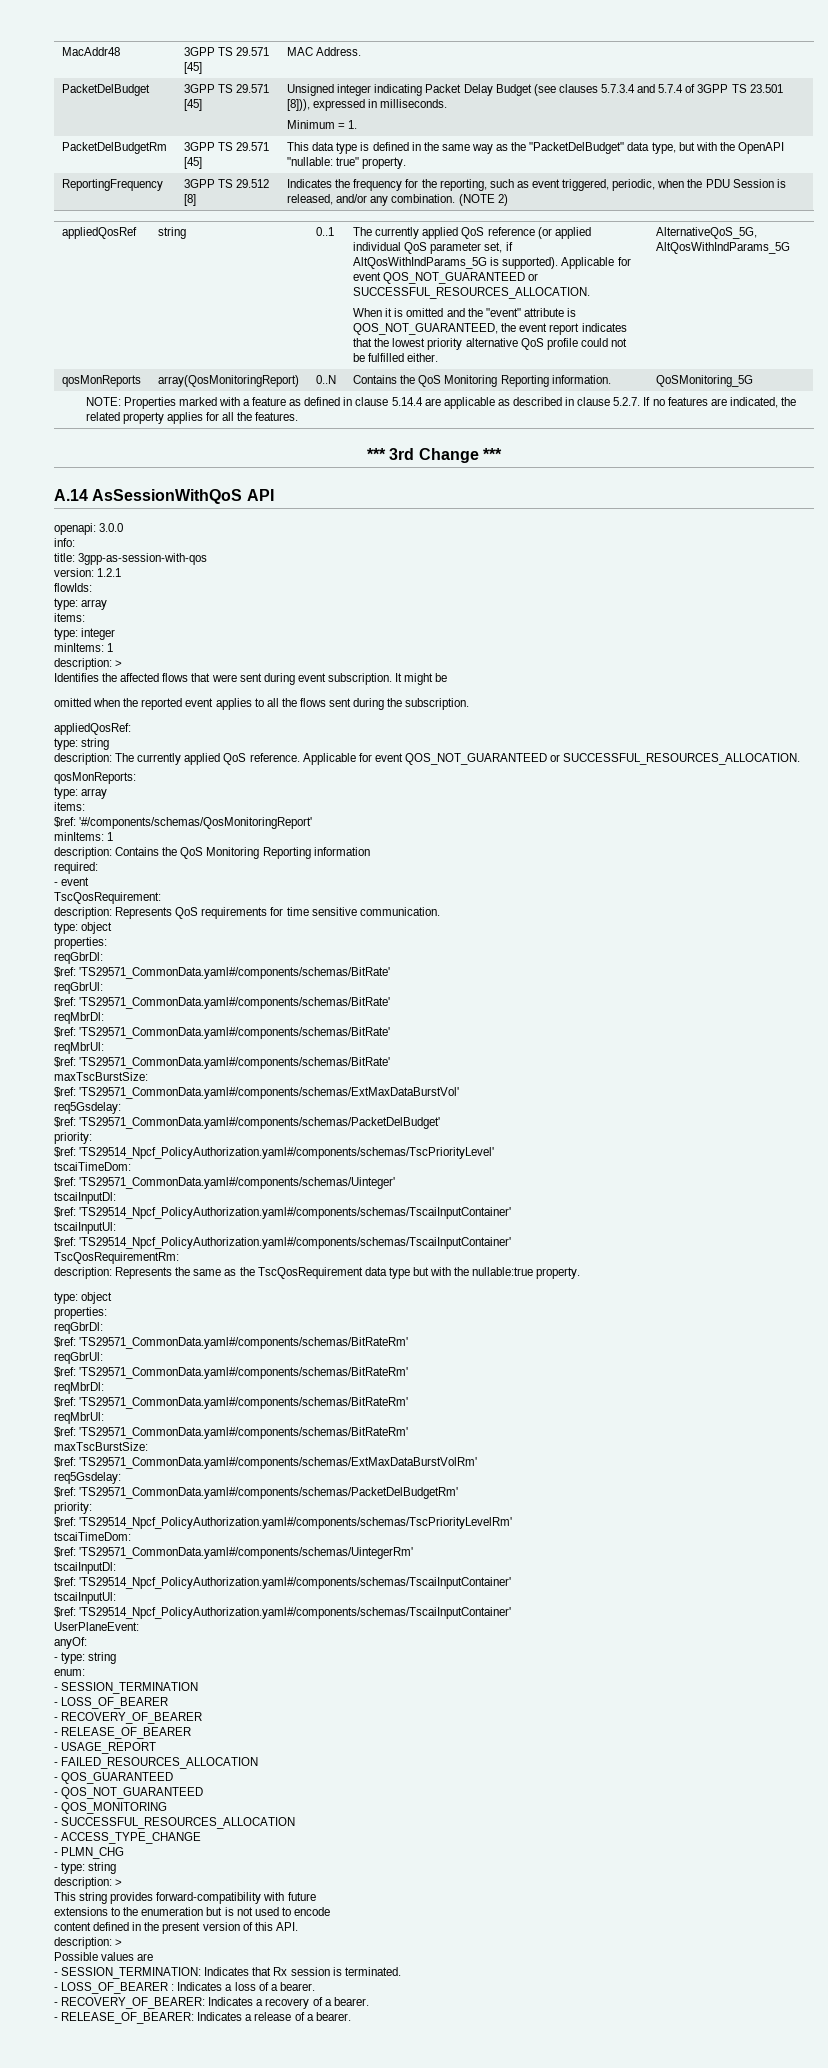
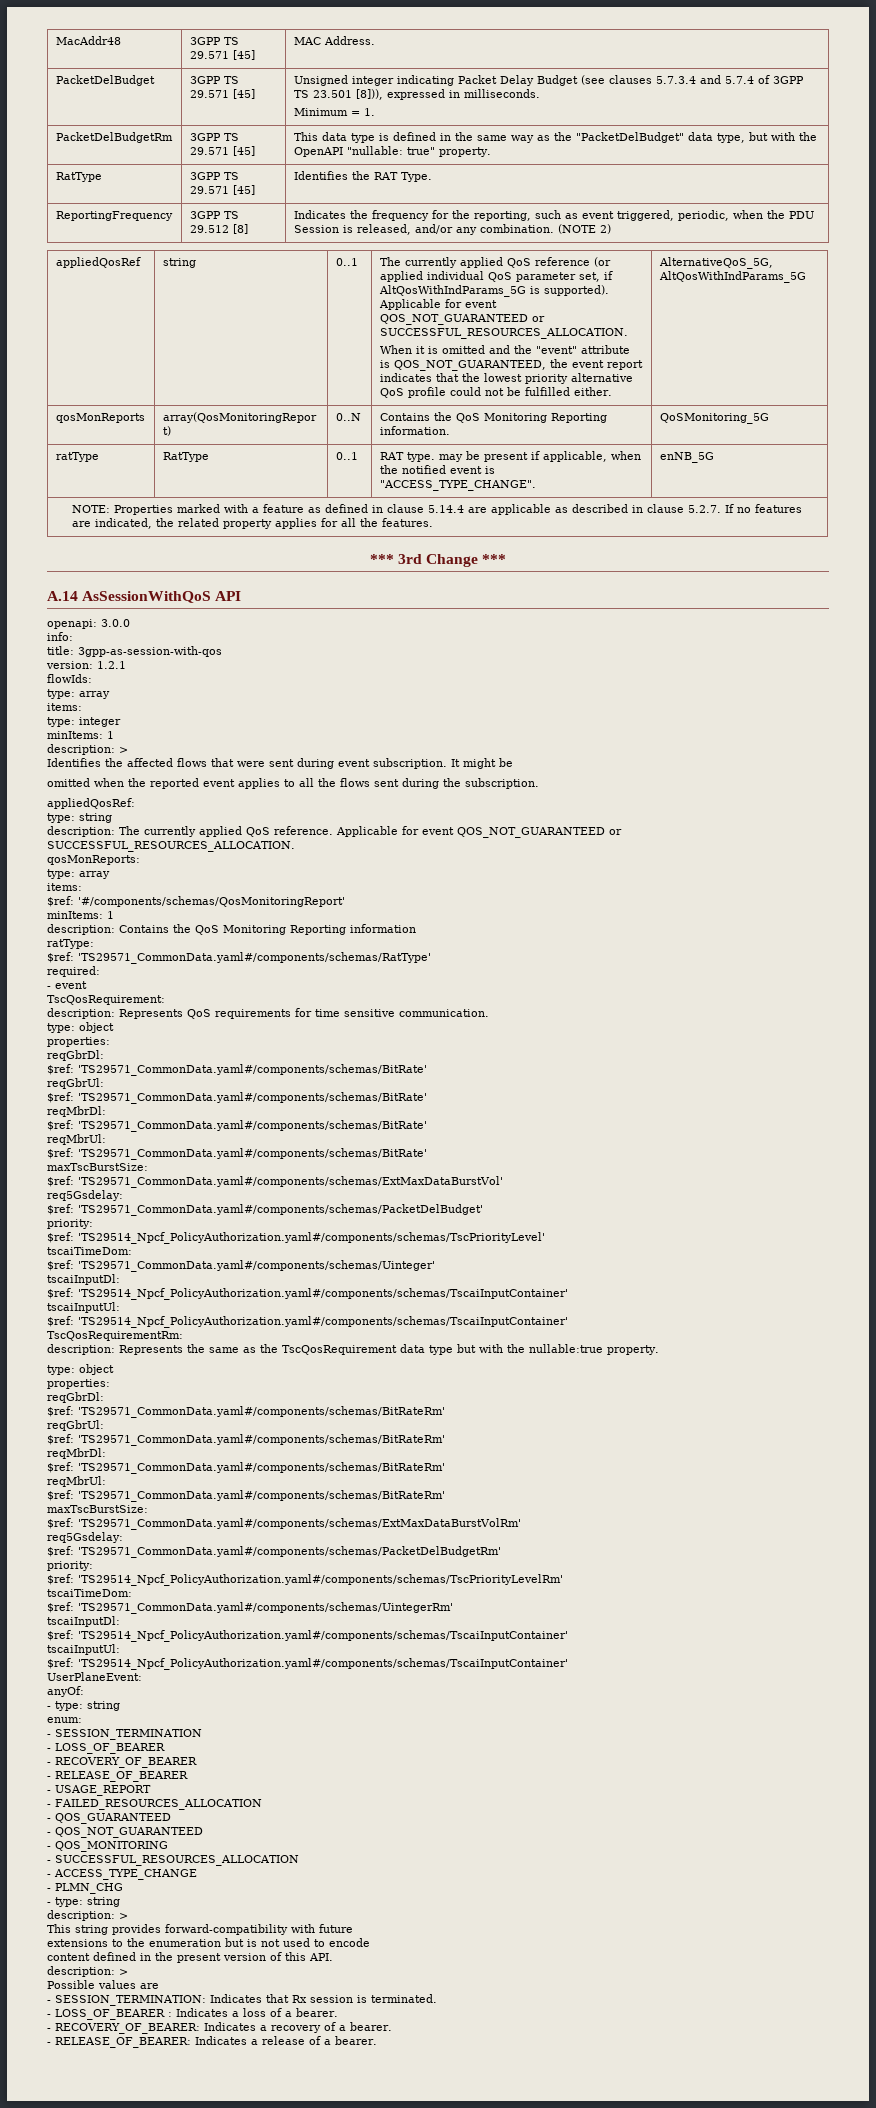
(407, 163) none -> [55,172,102,182] [189,172,239,180] [189,185,255,195] [293,171,432,182] // RatType | 3GPP TS 29.571 [45] | Identifies the RAT Type.
(754, 381) none -> [55,452,99,462] [162,452,209,462] [335,452,358,460] [379,451,641,462] [379,465,495,474] [379,480,536,491] [659,452,714,463] // ratType | RatType | 0..1 | RAT type. may be present if applicable, when the notified event is "ACCESS_TYPE_CHANGE". | enNB_5G
(370, 851) none -> [47,939,94,949] [47,952,431,964] // ratType: // $ref: 'TS29571_CommonData.yaml#/components/schemas/RatType'

